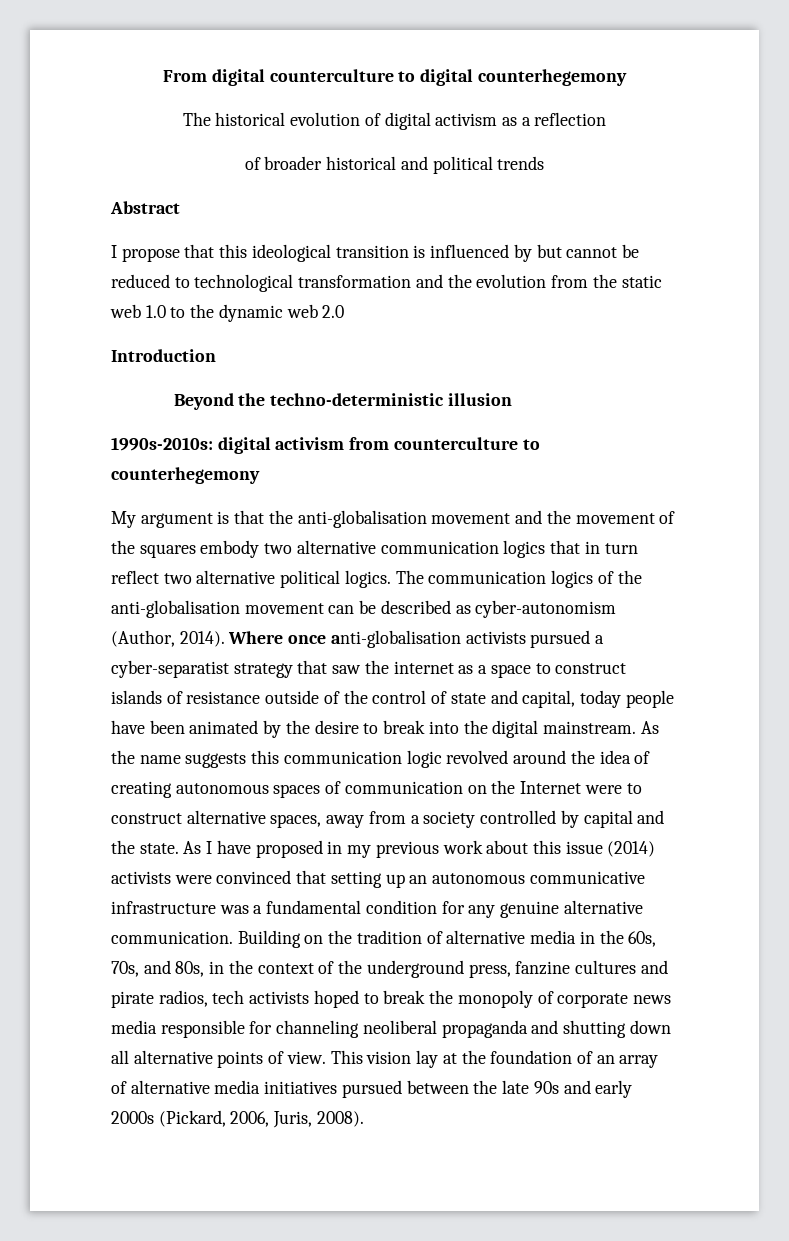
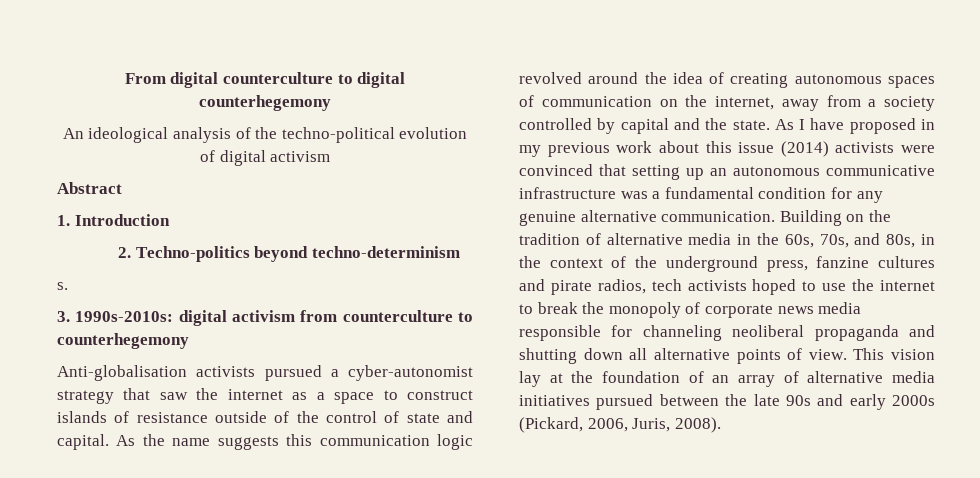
[182,112,607,130] [244,156,545,174] [110,201,180,214] [111,244,639,262] [111,274,662,292] [110,304,345,322] [111,349,216,362] [173,393,512,410] The historical evolution of digital activism as a reflection // of broader historical and political trends // Abstract // I propose that this ideological transition is influenced by but cannot be reduced to technological transformation and the evolution from the static web 1.0 to the dynamic web 2.0 // Introduction // Beyond the techno-deterministic illusion // -> [62,127,468,143] [199,150,331,166] [57,182,122,194] [57,214,170,226] [118,246,460,262] [57,282,68,290] [57,311,70,322] An ideological analysis of the techno-political evolution of digital activism // Abstract // 1. Introduction // 2. Techno-politics beyond techno-determinism // s. // 3.
[111,510,676,528] [111,540,638,558] [111,570,642,588] [111,600,617,618] [111,630,461,648] My argument is that the anti-globalisation movement and the movement of the squares embody two alternative communication logics that in turn reflect two alternative political logics. The communication logics of the anti-globalisation movement can be described as cyber-autonomism (Author, 2014). Where once anti-globalisation -> [57,365,187,381] Anti-globalisation
[111,660,229,678] cyber-separatist -> [348,365,473,381] cyber-autonomist
[522,690,674,708] [111,720,636,738] capital, today people have been animated by the desire to break into the digital mainstream. -> [57,434,109,450] capital.
[520,781,642,794] [111,810,322,828] Internet were to construct alternative spaces, -> [715,96,774,110] internet,
(379, 998) none -> [822,279,936,291] [519,304,533,314] use the internet to

